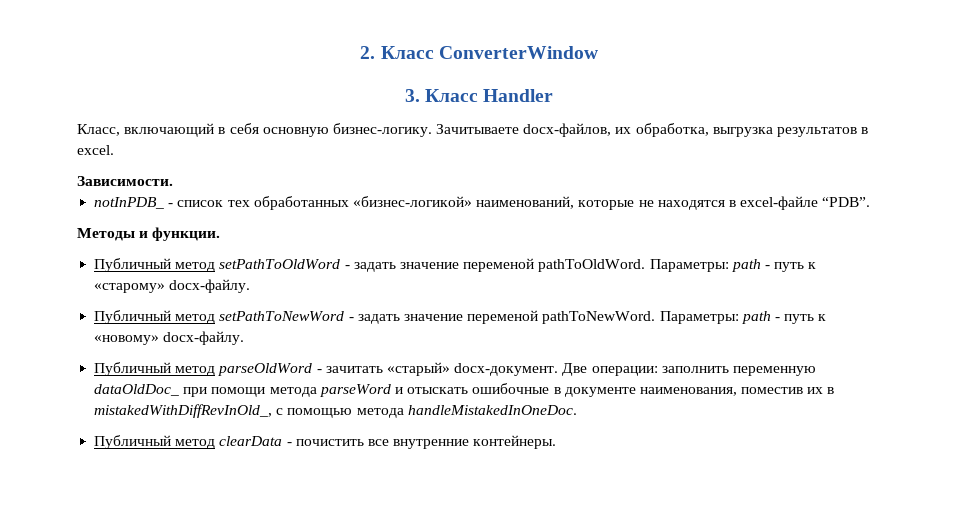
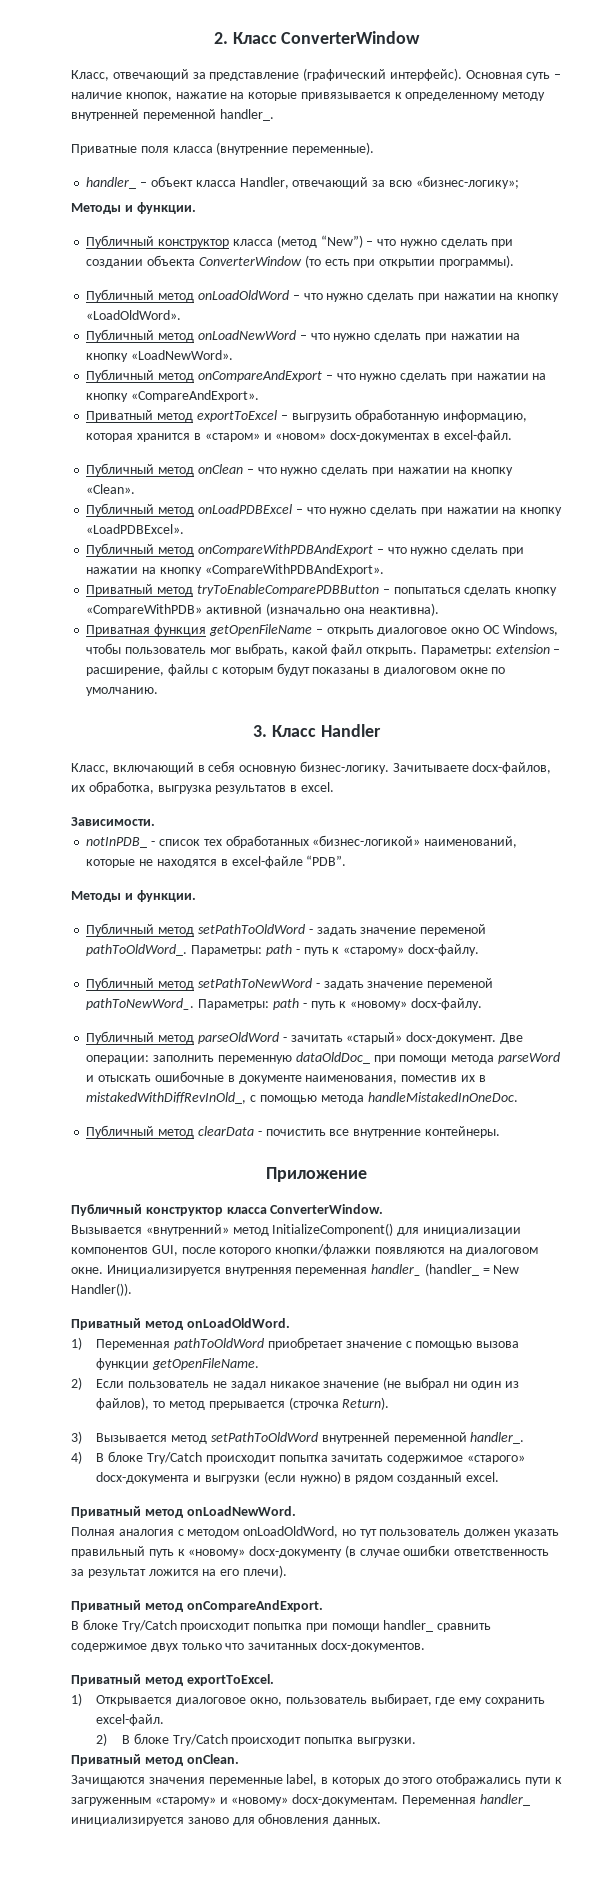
(598, 52) none -> [71,68,562,81] [71,92,546,101] [71,109,274,121] [71,142,375,155] [86,176,519,189] [71,202,196,214] [86,235,514,248] [86,255,514,268] [86,289,560,302] [86,310,182,320] [86,329,521,342] [86,350,234,362] [86,369,547,382] [86,390,260,402] [86,409,528,422] [86,430,512,442] [86,463,514,476] [86,484,136,494] [86,503,563,516] [86,524,185,534] [86,543,524,556] [86,564,384,576] [86,584,558,596] [86,603,439,616] [86,624,558,636] [86,643,561,656] [86,663,506,676] [86,687,159,696] // Класс, отвечающий за представление (графический интерфейс). Основная суть – наличие кнопок, нажатие на которые привязывается к определенному методу внутренней переменной handler_. // Приватные поля класса (внутренние переменные). // handler_ – объект класса Handler, отвечающий за всю «бизнес-логику»; // Методы и функции. // Публичный конструктор класса (метод “New”) – что нужно сделать при создании объекта ConverterWindow (то есть при открытии программы). // Публичный метод onLoadOldWord – что нужно сделать при нажатии на кнопку «LoadOldWord». // Публичный метод onLoadNewWord – что нужно сделать при нажатии на кнопку «LoadNewWord». // Публичный метод onCompareAndExport – что нужно сделать при нажатии на кнопку «CompareAndExport». // Приватный метод exportToExcel – выгрузить обработанную информацию, которая хранится в «старом» и «новом» docx-документах в excel-файл. // Публичный метод onClean – что нужно сделать при нажатии на кнопку «Clean». // Публичный метод onLoadPDBExcel – что нужно сделать при нажатии на кнопку «LoadPDBExcel». // Публичный метод onCompareWithPDBAndExport – что нужно сделать при нажатии на кнопку «CompareWithPDBAndExport». // Приватный метод tryToEnableComparePDBButton – попытаться сделать кнопку «CompareWithPDB» активной (изначально она неактивна). // Приватная функция getOpenFileName – открыть диалоговое окно ОС Windows, чтобы пользователь мог выбрать, какой файл открыть. Параметры: extension – расширение, файлы с которым будут показаны в диалоговом окне по умолчанию.
[538,259,646,272] pathToOldWord. -> [86,944,188,956] pathToOldWord_.
[542,311,656,324] pathToNewWord. -> [86,998,195,1010] pathToNewWord_.
(557, 442) none -> [266,1167,367,1182] [71,1204,384,1216] [71,1223,521,1236] [71,1244,539,1256] [71,1263,520,1276] [71,1283,132,1296] [71,1318,290,1330] [71,1337,520,1350] [96,1358,260,1370] [71,1377,520,1390] [96,1397,390,1410] [71,1431,525,1444] [71,1451,525,1464] [96,1471,499,1484] [71,1506,296,1518] [71,1526,560,1538] [71,1545,550,1558] [71,1565,287,1578] [71,1600,323,1612] [71,1619,492,1632] [71,1640,425,1652] [71,1674,274,1686] [71,1693,545,1706] [96,1714,165,1726] [96,1733,416,1746] [71,1754,239,1766] [71,1773,562,1786] [71,1794,530,1806] [71,1813,382,1826] // Приложение // Публичный конструктор класса ConverterWindow. // Вызывается «внутренний» метод InitializeComponent() для инициализации компонентов GUI, после которого кнопки/флажки появляются на диалоговом окне. Инициализируется внутренняя переменная handler_ (handler_ = New Handler()). // Приватный метод onLoadOldWord. // 1) Переменная pathToOldWord приобретает значение с помощью вызова функции getOpenFileName. // 2) Если пользователь не задал никакое значение (не выбрал ни один из файлов), то метод прерывается (строчка Return). // 3) Вызывается метод setPathToOldWord внутренней переменной handler_. // 4) В блоке Try/Catch происходит попытка зачитать содержимое «старого» docx-документа и выгрузки (если нужно) в рядом созданный excel. // Приватный метод onLoadNewWord. // Полная аналогия с методом onLoadOldWord, но тут пользователь должен указать правильный путь к «новому» docx-документу (в случае ошибки ответственность за результат ложится на его плечи). // Приватный метод onCompareAndExport. // В блоке Try/Catch происходит попытка при помощи handler_ сравнить содержимое двух только что зачитанных docx-документов. // Приватный метод exportToExcel. // 1) Открывается диалоговое окно, пользователь выбирает, где ему сохранить excel-файл. // 2) В блоке Try/Catch происходит попытка выгрузки. // Приватный метод onClean. // Зачищаются значения переменные label, в которых до этого отображались пути к загруженным «старому» и «новому» docx-документам. Переменная handler_ инициализируется заново для обновления данных.

